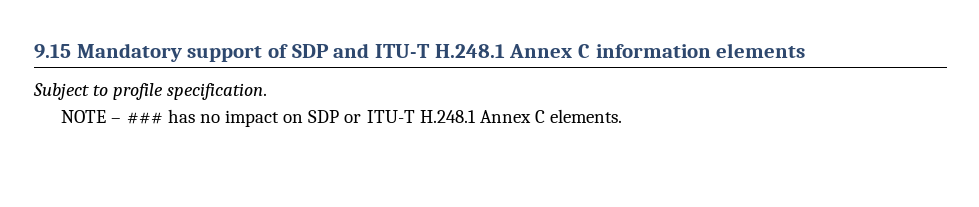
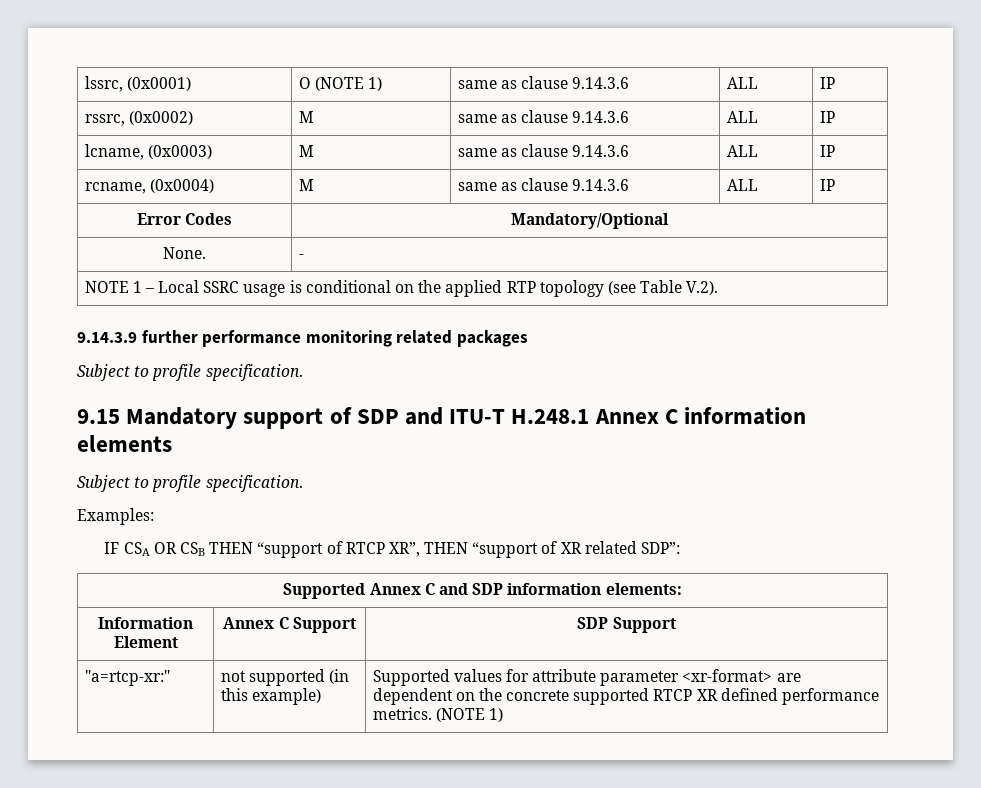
(34, 51) none -> [84,76,191,92] [298,77,382,91] [457,76,630,89] [726,77,758,89] [819,77,835,89] [84,111,193,126] [298,111,314,123] [457,110,630,123] [726,111,758,123] [819,111,835,123] [84,144,212,160] [298,145,314,157] [457,144,630,157] [726,145,758,157] [819,145,835,157] [84,179,214,194] [298,179,314,191] [457,178,630,191] [726,179,758,191] [819,179,835,191] [136,213,233,225] [511,213,669,229] [163,247,206,259] [298,254,304,259] [84,280,719,297] [77,330,528,347] [77,364,303,381] lssrc, (0x0001) | O (NOTE 1) | same as clause 9.14.3.6 | ALL | IP // rssrc, (0x0002) | M | same as clause 9.14.3.6 | ALL | IP // lcname, (0x0003) | M | same as clause 9.14.3.6 | ALL | IP // rcname, (0x0004) | M | same as clause 9.14.3.6 | ALL | IP // Error Codes | Mandatory/Optional // None. | - // NOTE 1 – Local SSRC usage is conditional on the applied RTP topology (see Table V.2). // 9.14.3.9 further performance monitoring related packages // Subject to profile specification. //
[61,109,623,127] NOTE – ### has no impact on SDP or ITU-T H.248.1 Annex C elements. -> [77,508,154,525] [104,541,681,558] [283,583,682,599] [98,617,193,629] [113,636,178,648] [223,617,356,633] [577,617,676,633] [84,670,170,686] [220,669,349,686] [220,688,321,705] [372,669,801,686] [372,688,879,705] [372,707,503,722] Examples: // IF CSA OR CSB THEN “support of RTCP XR”, THEN “support of XR related SDP”: // Supported Annex C and SDP information elements: // Information Element | Annex C Support | SDP Support // "a=rtcp-xr:" | not supported (in this example) | Supported values for attribute parameter <xr-format> are dependent on the concrete supported RTCP XR defined performance metrics. (NOTE 1)

